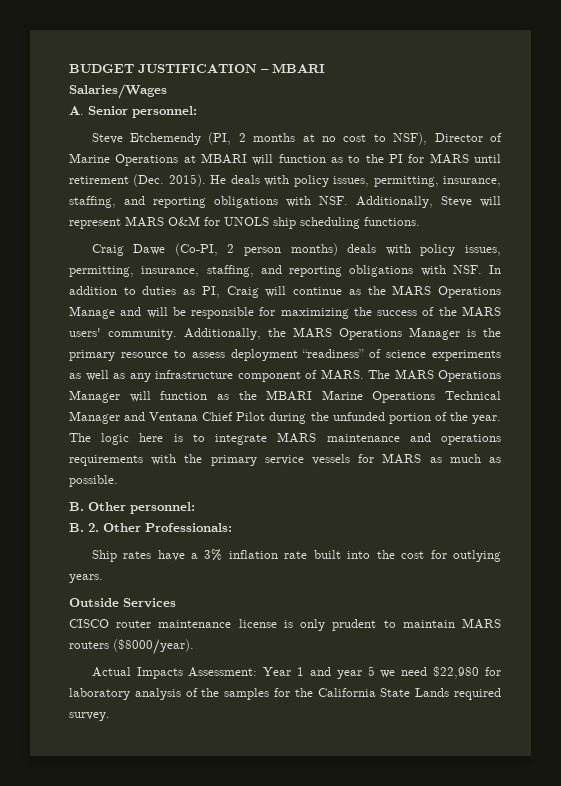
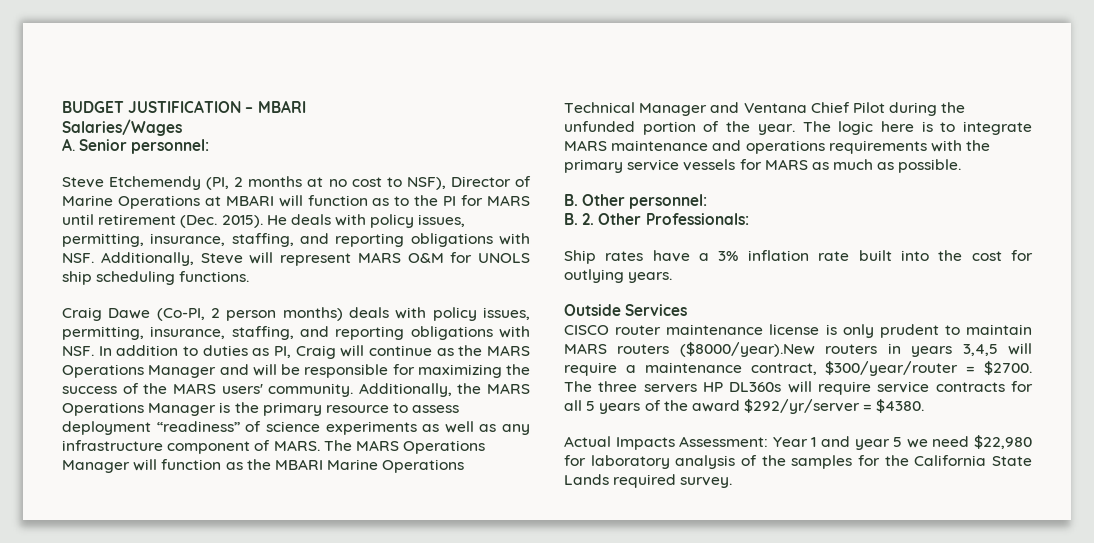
[69,306,115,319] Manage -> [148,365,217,378] Manager
[113,639,194,655] ($8000/year). -> [679,342,1032,357] [564,361,1032,376] [564,381,1033,395] [564,399,925,414] ($8000/year).New routers in years 3,4,5 will require a maintenance contract, $300/year/router = $2700. The three servers HP DL360s will require service contracts for all 5 years of the award $292/yr/server = $4380.

